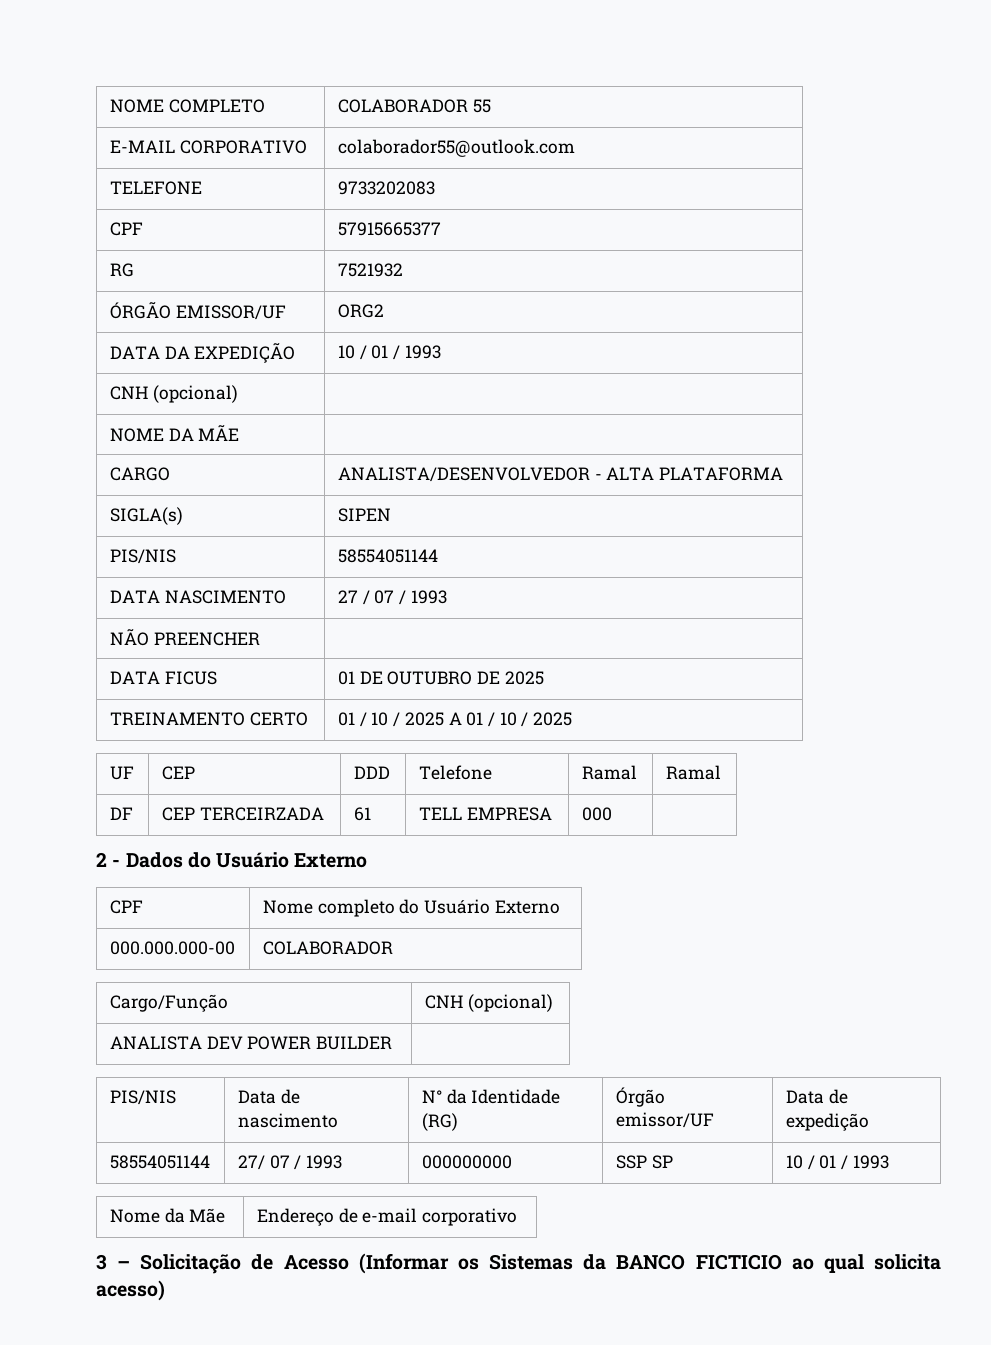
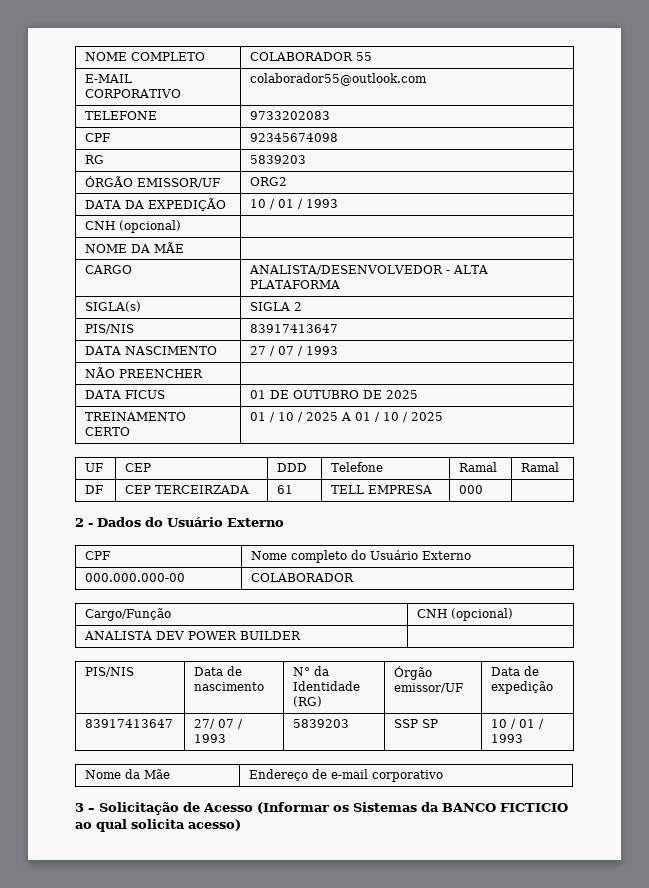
[337,222,441,236] 57915665377 -> [250,133,339,142] 92345674098
[337,263,403,277] 7521932 -> [250,155,307,164] 5839203
[337,508,391,522] [109,549,176,564] [337,549,438,563] SIPEN // PIS/NIS | 58554051144 -> [250,302,303,311] [85,324,135,334] [250,324,339,333] SIGLA 2 // PIS/NIS | 83917413647
[109,1155,210,1169] 58554051144 -> [85,719,174,728] 83917413647
[421,1155,512,1169] 000000000 -> [293,719,350,728] 5839203

